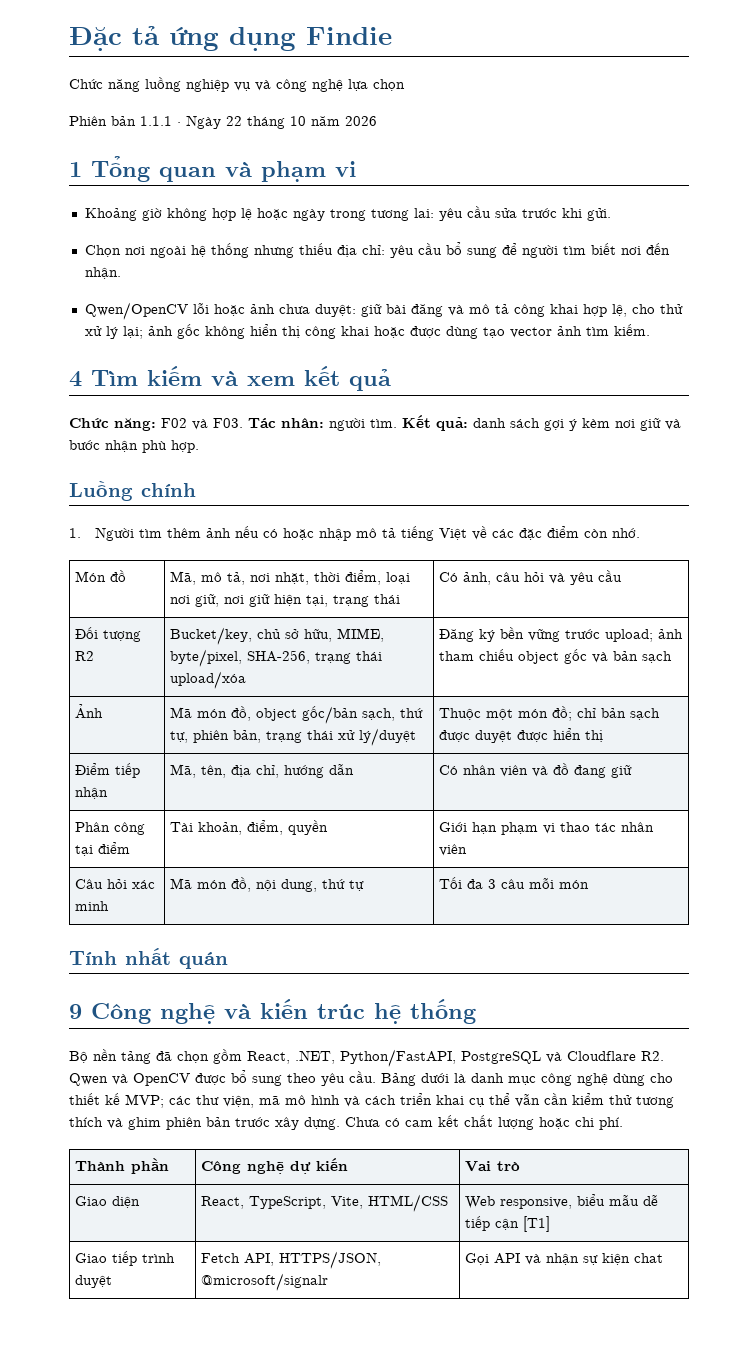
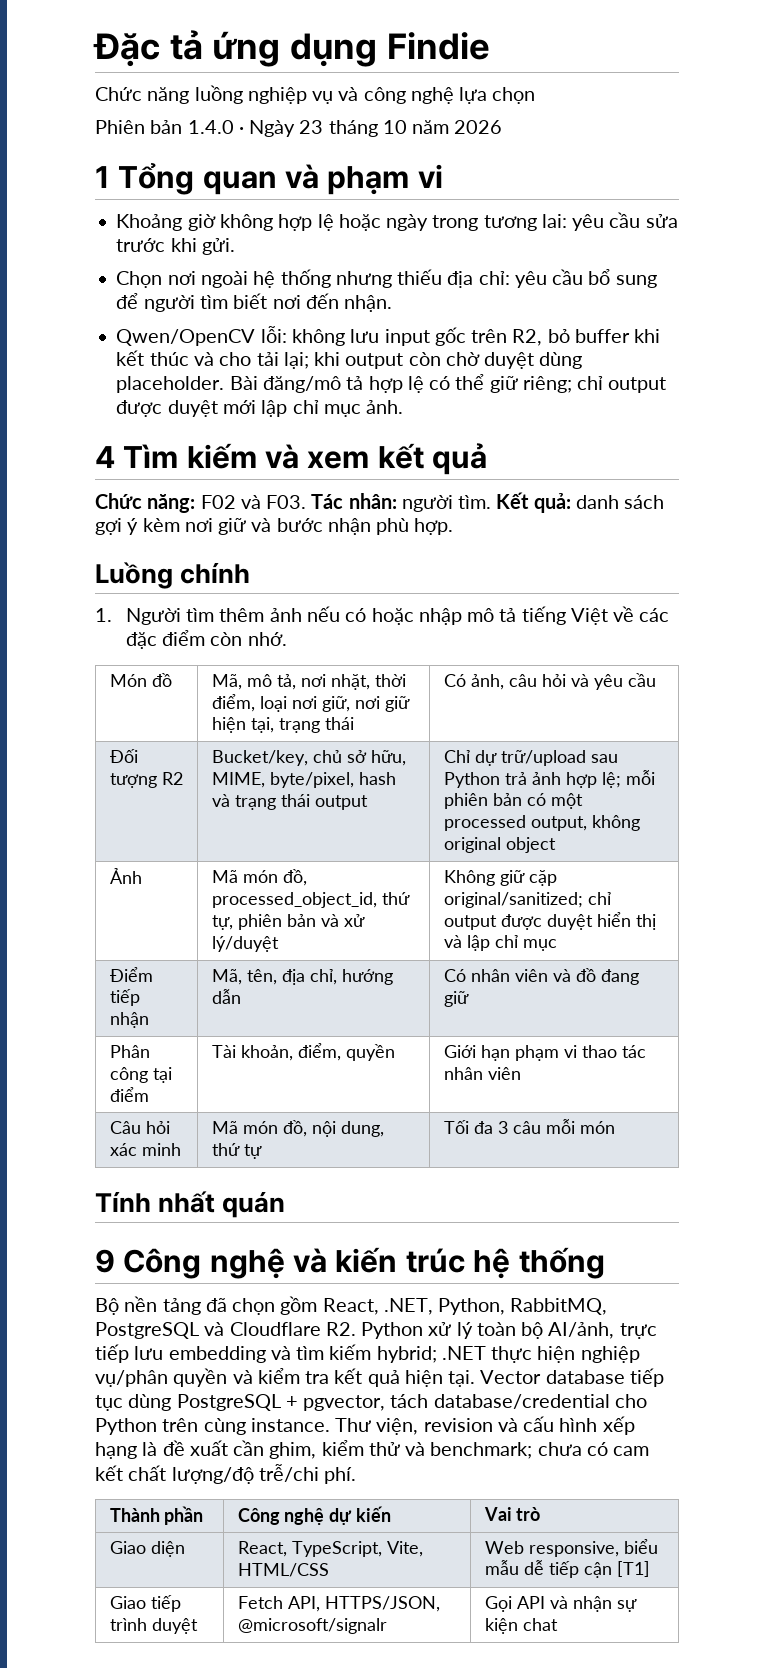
[140,116,172,126] 1.1.1 -> [187,120,234,134] 1.4.0
[226,116,242,126] 22 -> [299,120,324,134] 23
[192,303,683,317] [84,324,650,339] lỗi hoặc ảnh chưa duyệt: giữ bài đăng và mô tả công khai hợp lệ, cho thử xử lý lại; ảnh gốc không hiển thị công khai hoặc được dùng tạo vector ảnh tìm kiếm. -> [260,326,661,346] [116,350,583,369] [116,374,667,393] [116,400,404,417] lỗi: không lưu input gốc trên R2, bỏ buffer khi kết thúc và cho tải lại; khi output còn chờ duyệt dùng placeholder. Bài đăng/mô tả hợp lệ có thể giữ riêng; chỉ output được duyệt mới lập chỉ mục ảnh.
[247,650,383,664] [170,671,247,689] [439,627,684,642] [439,649,673,664] [75,704,104,719] [170,706,424,724] [170,728,417,746] [439,706,661,721] [439,728,604,743] SHA-256, trạng thái upload/xóa | Đăng ký bền vững trước upload; ảnh tham chiếu object gốc và bản sạch // Ảnh | Mã món đồ, object gốc/bản sạch, thứ tự, phiên bản, trạng thái xử lý/duyệt | Thuộc một món đồ; chỉ bản sạch được duyệt được hiển thị -> [358,772,396,785] [211,794,368,810] [443,750,618,766] [443,770,655,788] [443,793,583,809] [443,815,640,831] [443,837,556,853] [109,868,142,884] [211,869,307,886] [211,892,410,908] [211,914,365,930] [211,936,279,952] [443,870,557,886] [443,892,611,908] [443,912,656,930] [443,935,557,951] hash và trạng thái output | Chỉ dự trữ/upload sau Python trả ảnh hợp lệ; mỗi phiên bản có một processed output, không original object // Ảnh | Mã món đồ, processed_object_id, thứ tự, phiên bản và xử lý/duyệt | Không giữ cặp original/sanitized; chỉ output được duyệt hiển thị và lập chỉ mục
[340,1049,456,1067] Python/FastAPI, -> [438,1298,608,1315] Python, RabbitMQ,
[69,1070,673,1086] [69,1093,674,1108] [69,1117,380,1130] Qwen và OpenCV được bổ sung theo yêu cầu. Bảng dưới là danh mục công nghệ dùng cho thiết kế MVP; các thư viện, mã mô hình và cách triển khai cụ thể vẫn cần kiểm thử tương thích và ghim phiên bản trước xây dựng. Chưa -> [361,1322,657,1339] [95,1344,640,1363] [95,1368,664,1387] [95,1394,647,1411] [95,1416,635,1435] [95,1440,582,1459] Python xử lý toàn bộ AI/ảnh, trực tiếp lưu embedding và tìm kiếm hybrid; .NET thực hiện nghiệp vụ/phân quyền và kiểm tra kết quả hiện tại. Vector database tiếp tục dùng PostgreSQL + pgvector, tách database/credential cho Python trên cùng instance. Thư viện, revision và cấu hình xếp hạng là đề xuất cần ghim, kiểm thử và benchmark; chưa
[498,1117,594,1130] lượng hoặc chi -> [171,1464,319,1484] lượng/độ trễ/chi

